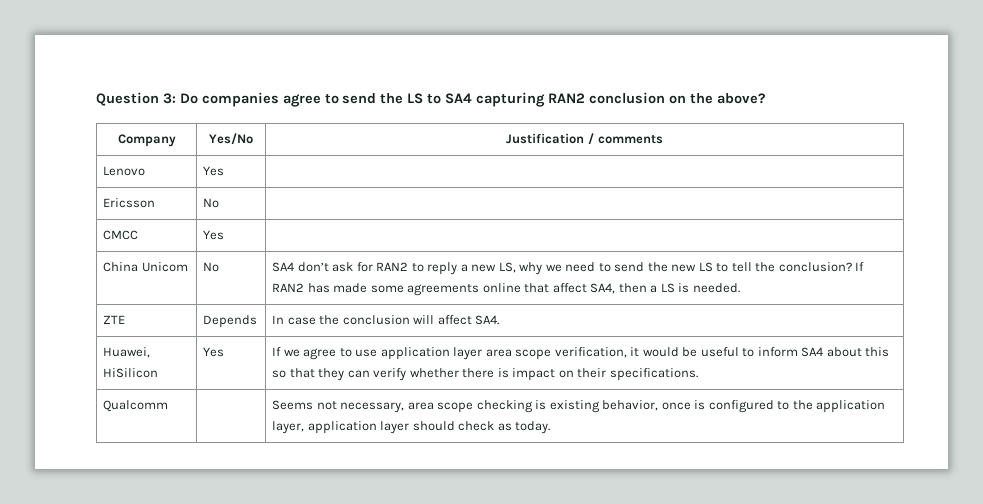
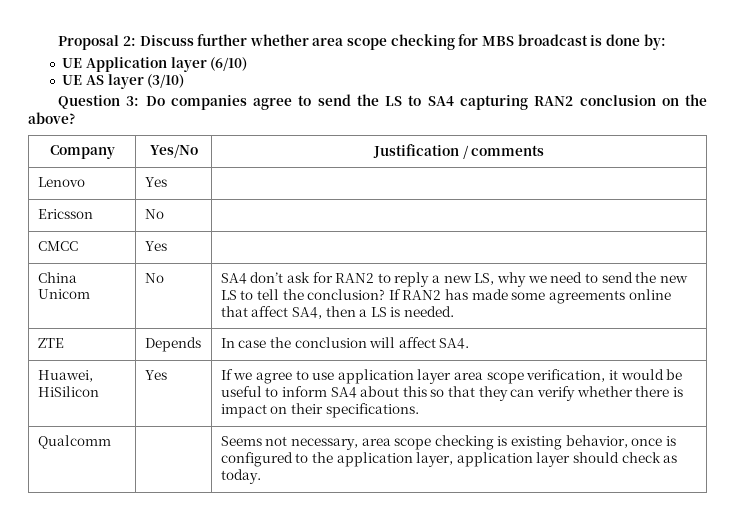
(96, 99) none -> [58,34,666,50] [62,57,248,72] [62,74,185,89] Proposal 2: Discuss further whether area scope checking for MBS broadcast is done by: // UE Application layer (6/10) // UE AS layer (3/10) //

